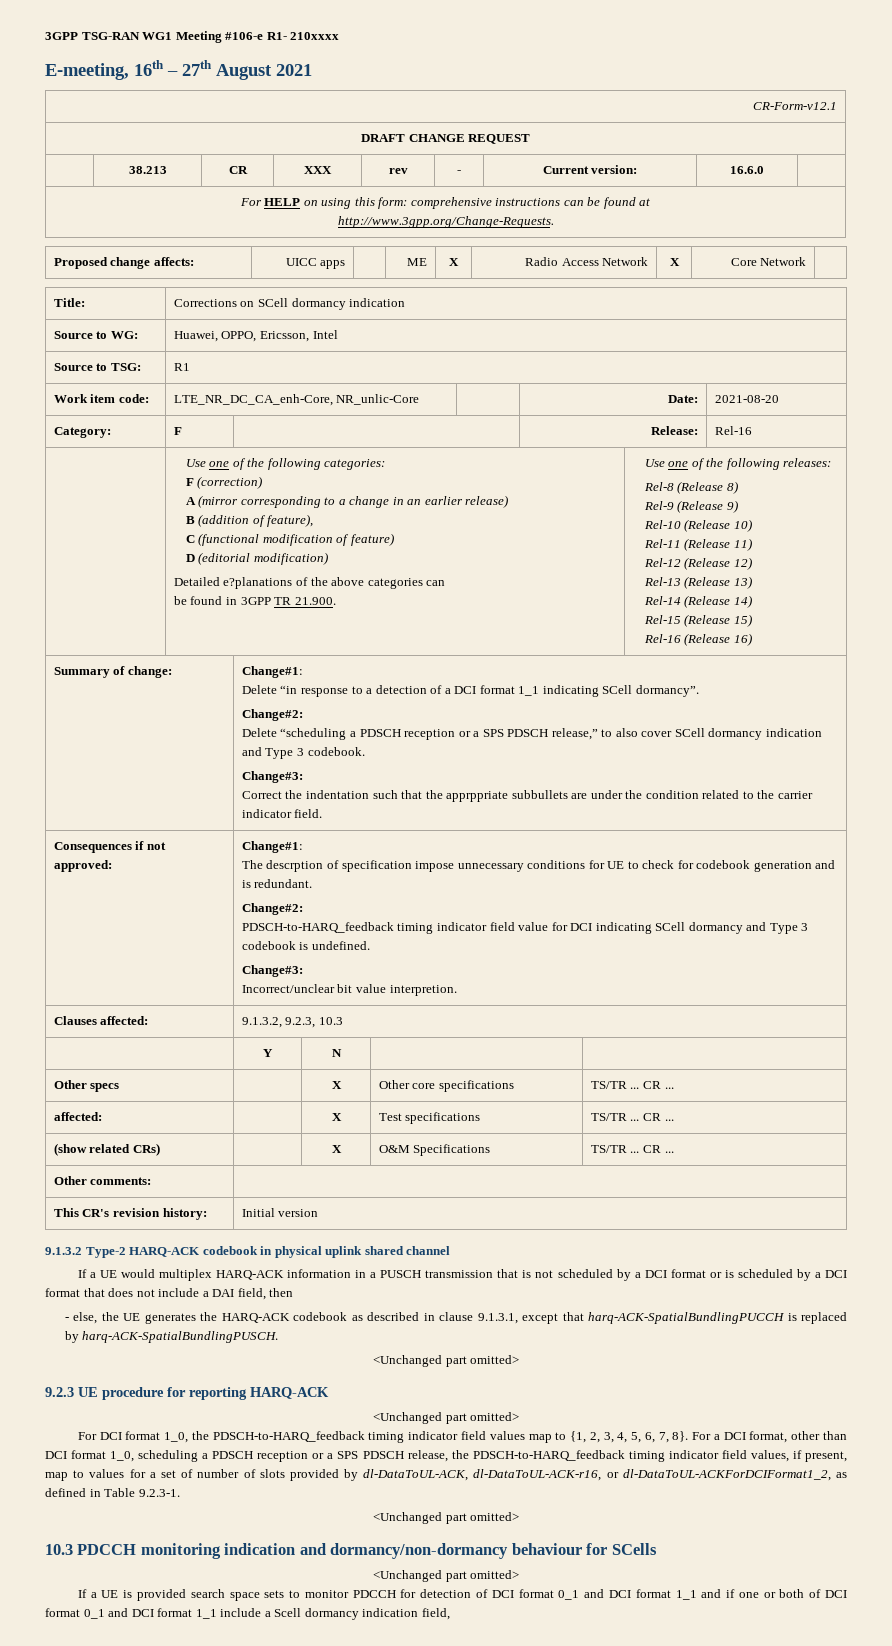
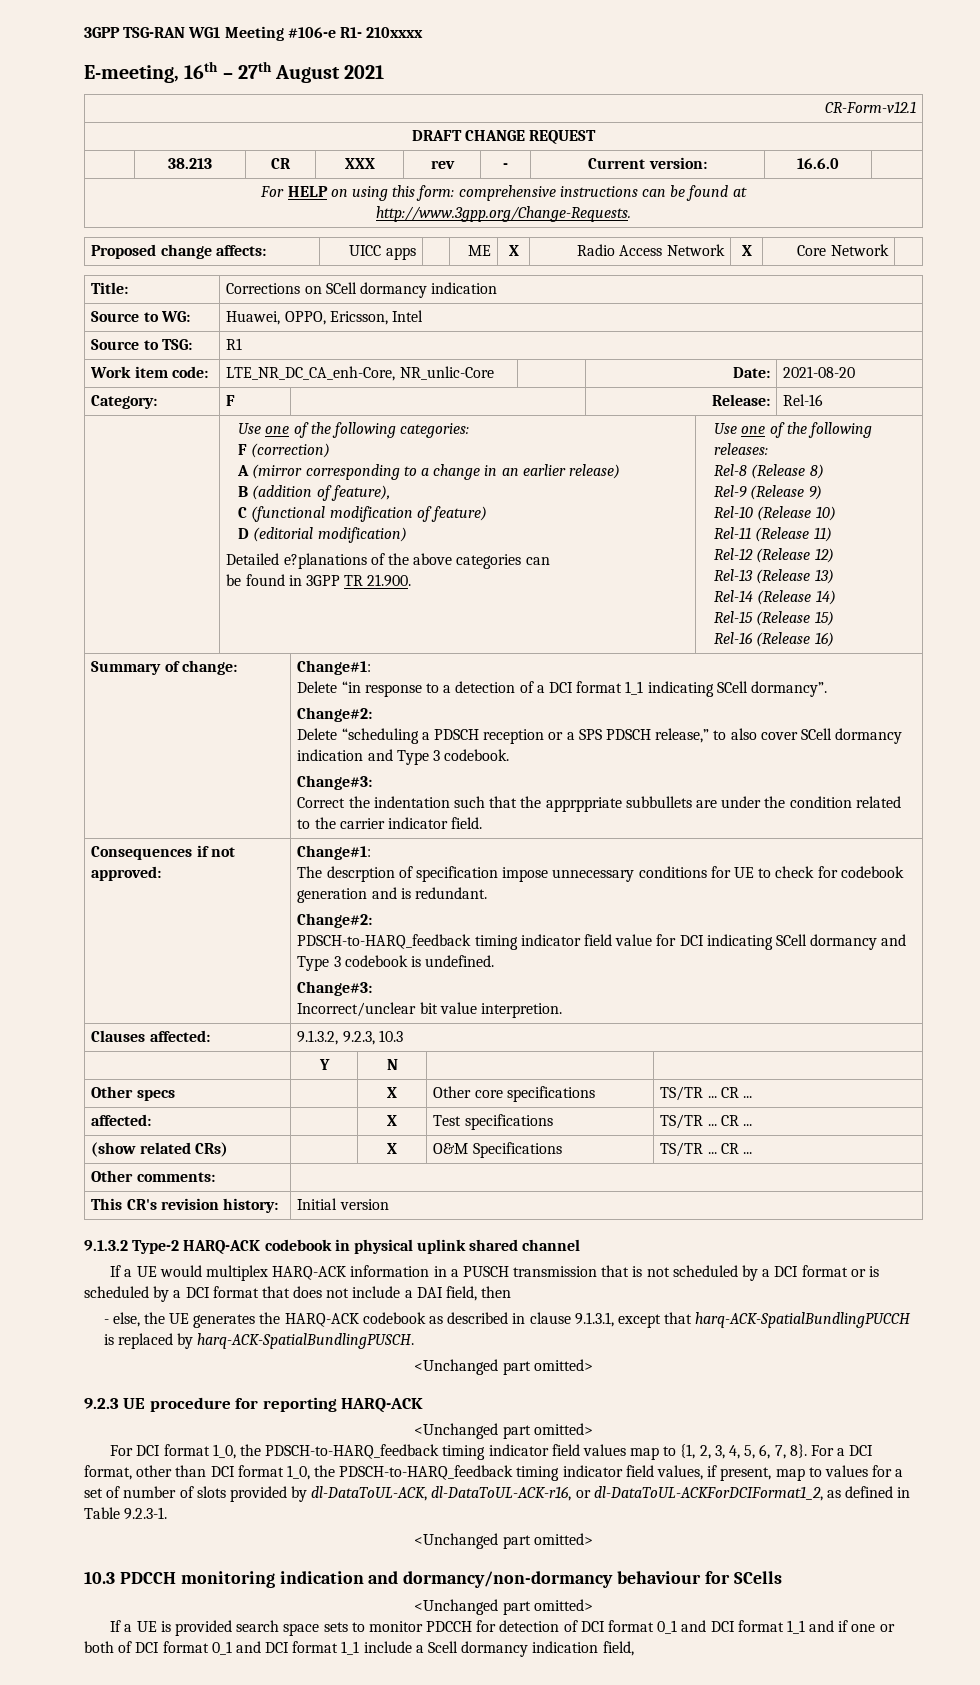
[138,1450,448,1462] scheduling a PDSCH reception or a SPS PDSCH release, -> (310, 1472) none

